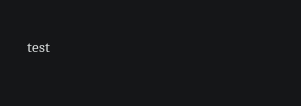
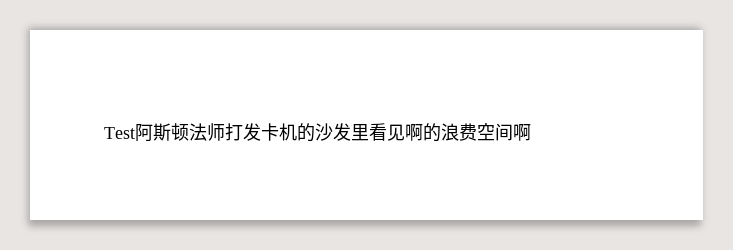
[27,43,50,52] test -> [103,123,531,142] Test阿斯顿法师打发卡机的沙发里看见啊的浪费空间啊

